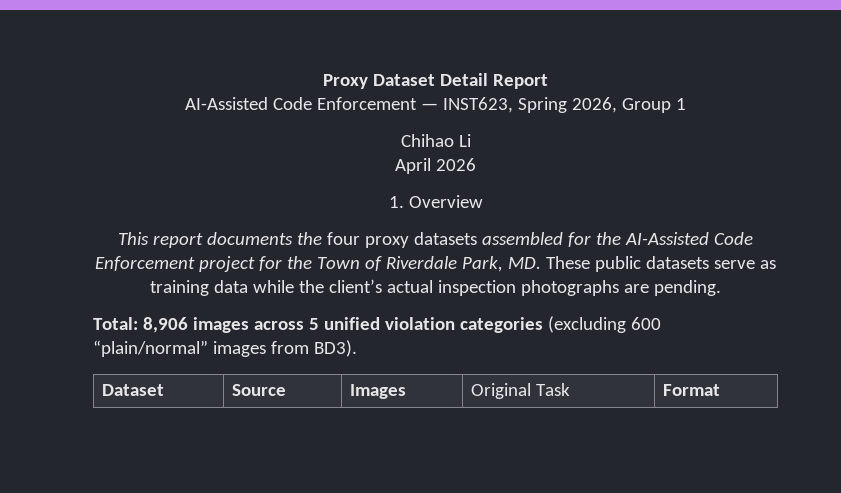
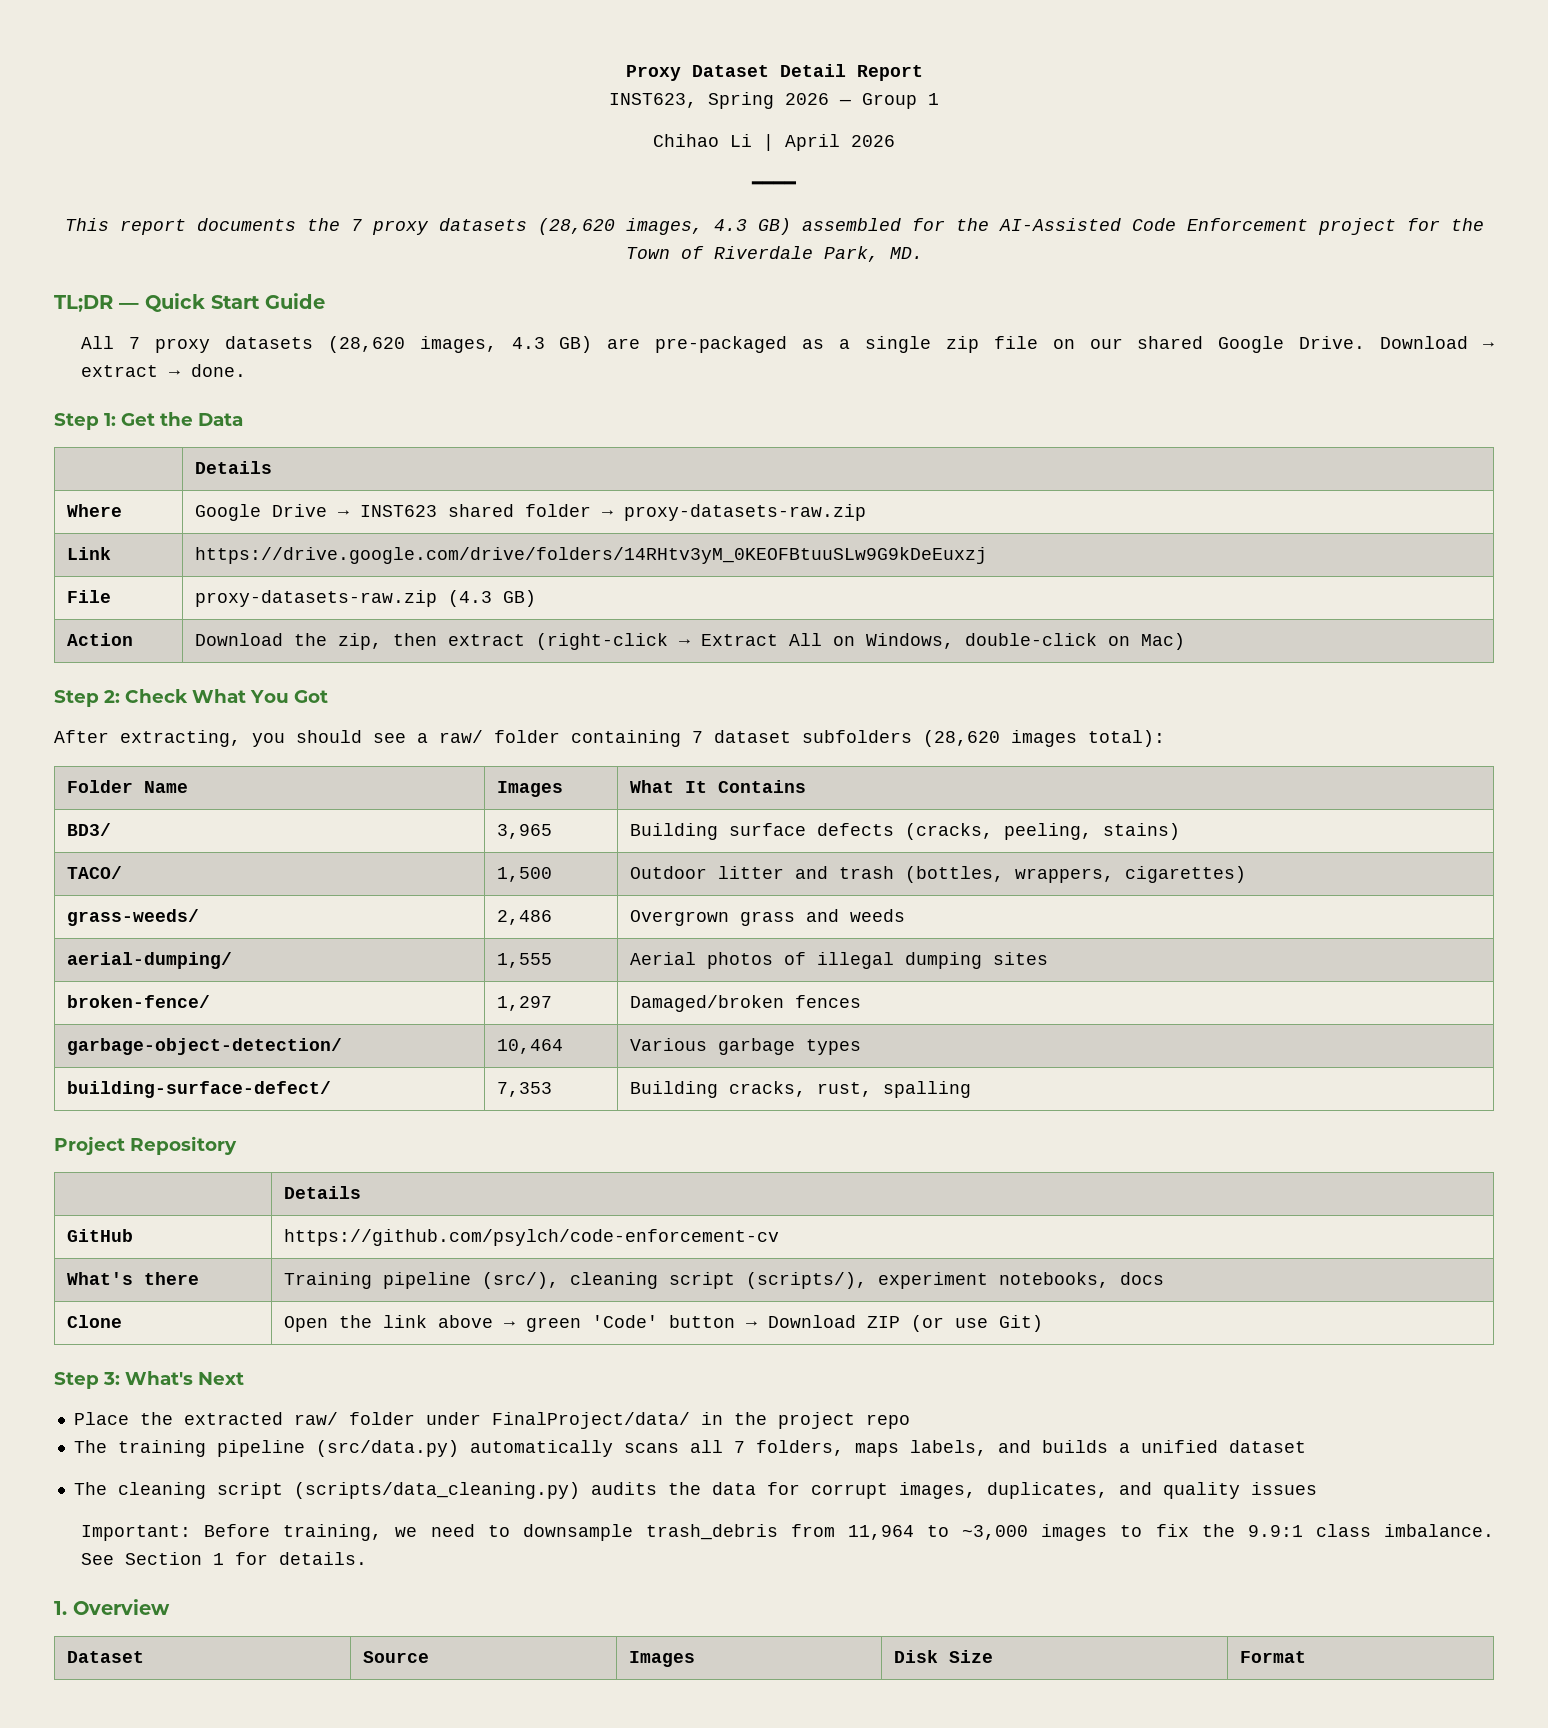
[185,97,617,113] AI-Assisted Code Enforcement — INST623, Spring 2026, -> [609,92,851,109] INST623, Spring 2026 —
(471, 140) // -> [763,134,774,151] |
[388,195,483,208] 1. Overview -> [751,181,797,189] ━━━━
[327,232,477,248] four proxy datasets -> [350,218,791,235] 7 proxy datasets (28,620 images, 4.3 GB)
[545,256,776,272] [150,279,721,296] [93,316,661,333] [93,340,357,357] These public datasets serve as training data while the client’s actual inspection photographs are pending. // Total: 8,906 images across 5 unified violation categories (excluding 600 “plain/normal” images from BD3). -> [54,293,325,312] [81,336,1495,353] [81,364,247,377] [54,412,243,430] [195,461,273,474] [67,504,123,517] [195,504,867,521] [67,547,112,560] [195,547,988,564] [67,590,112,603] [195,590,537,607] [67,633,134,646] [195,633,1186,650] [54,689,328,707] [54,730,1165,747] [67,780,189,793] [497,781,564,797] [630,780,807,793] [67,823,112,836] [497,824,553,839] [630,823,1181,840] [67,866,123,879] [497,867,553,882] [630,866,1247,883] [67,909,200,926] [497,910,553,925] [630,909,906,926] [67,952,233,969] [497,953,553,968] [630,952,1049,969] [67,995,211,1008] [497,996,553,1011] [630,995,862,1012] [67,1038,343,1055] [497,1039,564,1054] [630,1038,862,1055] [67,1081,332,1098] [497,1082,553,1097] [630,1081,972,1098] [54,1136,237,1155] [284,1186,362,1199] [67,1229,134,1242] [284,1229,780,1246] [67,1272,200,1285] [284,1272,1165,1289] [67,1315,123,1328] [284,1315,1044,1332] [54,1371,244,1389] [73,1412,910,1429] [73,1440,1306,1457] [73,1482,1317,1499] [81,1524,1494,1541] [81,1552,368,1565] [54,1599,170,1615] // TL;DR — Quick Start Guide // All 7 proxy datasets (28,620 images, 4.3 GB) are pre-packaged as a single zip file on our shared Google Drive. Download → extract → done. // Step 1: Get the Data // | Details // Where | Google Drive → INST623 shared folder → proxy-datasets-raw.zip // Link | https://drive.google.com/drive/folders/14RHtv3yM_0KEOFBtuuSLw9G9kDeEuxzj // File | proxy-datasets-raw.zip (4.3 GB) // Action | Download the zip, then extract (right-click → Extract All on Windows, double-click on Mac) // Step 2: Check What You Got // After extracting, you should see a raw/ folder containing 7 dataset subfolders (28,620 images total): // Folder Name | Images | What It Contains // BD3/ | 3,965 | Building surface defects (cracks, peeling, stains) // TACO/ | 1,500 | Outdoor litter and trash (bottles, wrappers, cigarettes) // grass-weeds/ | 2,486 | Overgrown grass and weeds // aerial-dumping/ | 1,555 | Aerial photos of illegal dumping sites // broken-fence/ | 1,297 | Damaged/broken fences // garbage-object-detection/ | 10,464 | Various garbage types // building-surface-defect/ | 7,353 | Building cracks, rust, spalling // Project Repository // | Details // GitHub | https://github.com/psylch/code-enforcement-cv // What's there | Training pipeline (src/), cleaning script (scripts/), experiment notebooks, docs // Clone | Open the link above → green 'Code' button → Download ZIP (or use Git) // Step 3: What's Next // Place the extracted raw/ folder under FinalProject/data/ in the project repo // The training pipeline (src/data.py) automatically scans all 7 folders, maps labels, and builds a unified dataset // The cleaning script (scripts/data_cleaning.py) audits the data for corrupt images, duplicates, and quality issues // Important: Before training, we need to downsample trash_debris from 11,964 to ~3,000 images to fix the 9.9:1 class imbalance. See Section 1 for details. // 1. Overview
[471,383,571,399] Original Task -> [894,1650,994,1663] Disk Size

